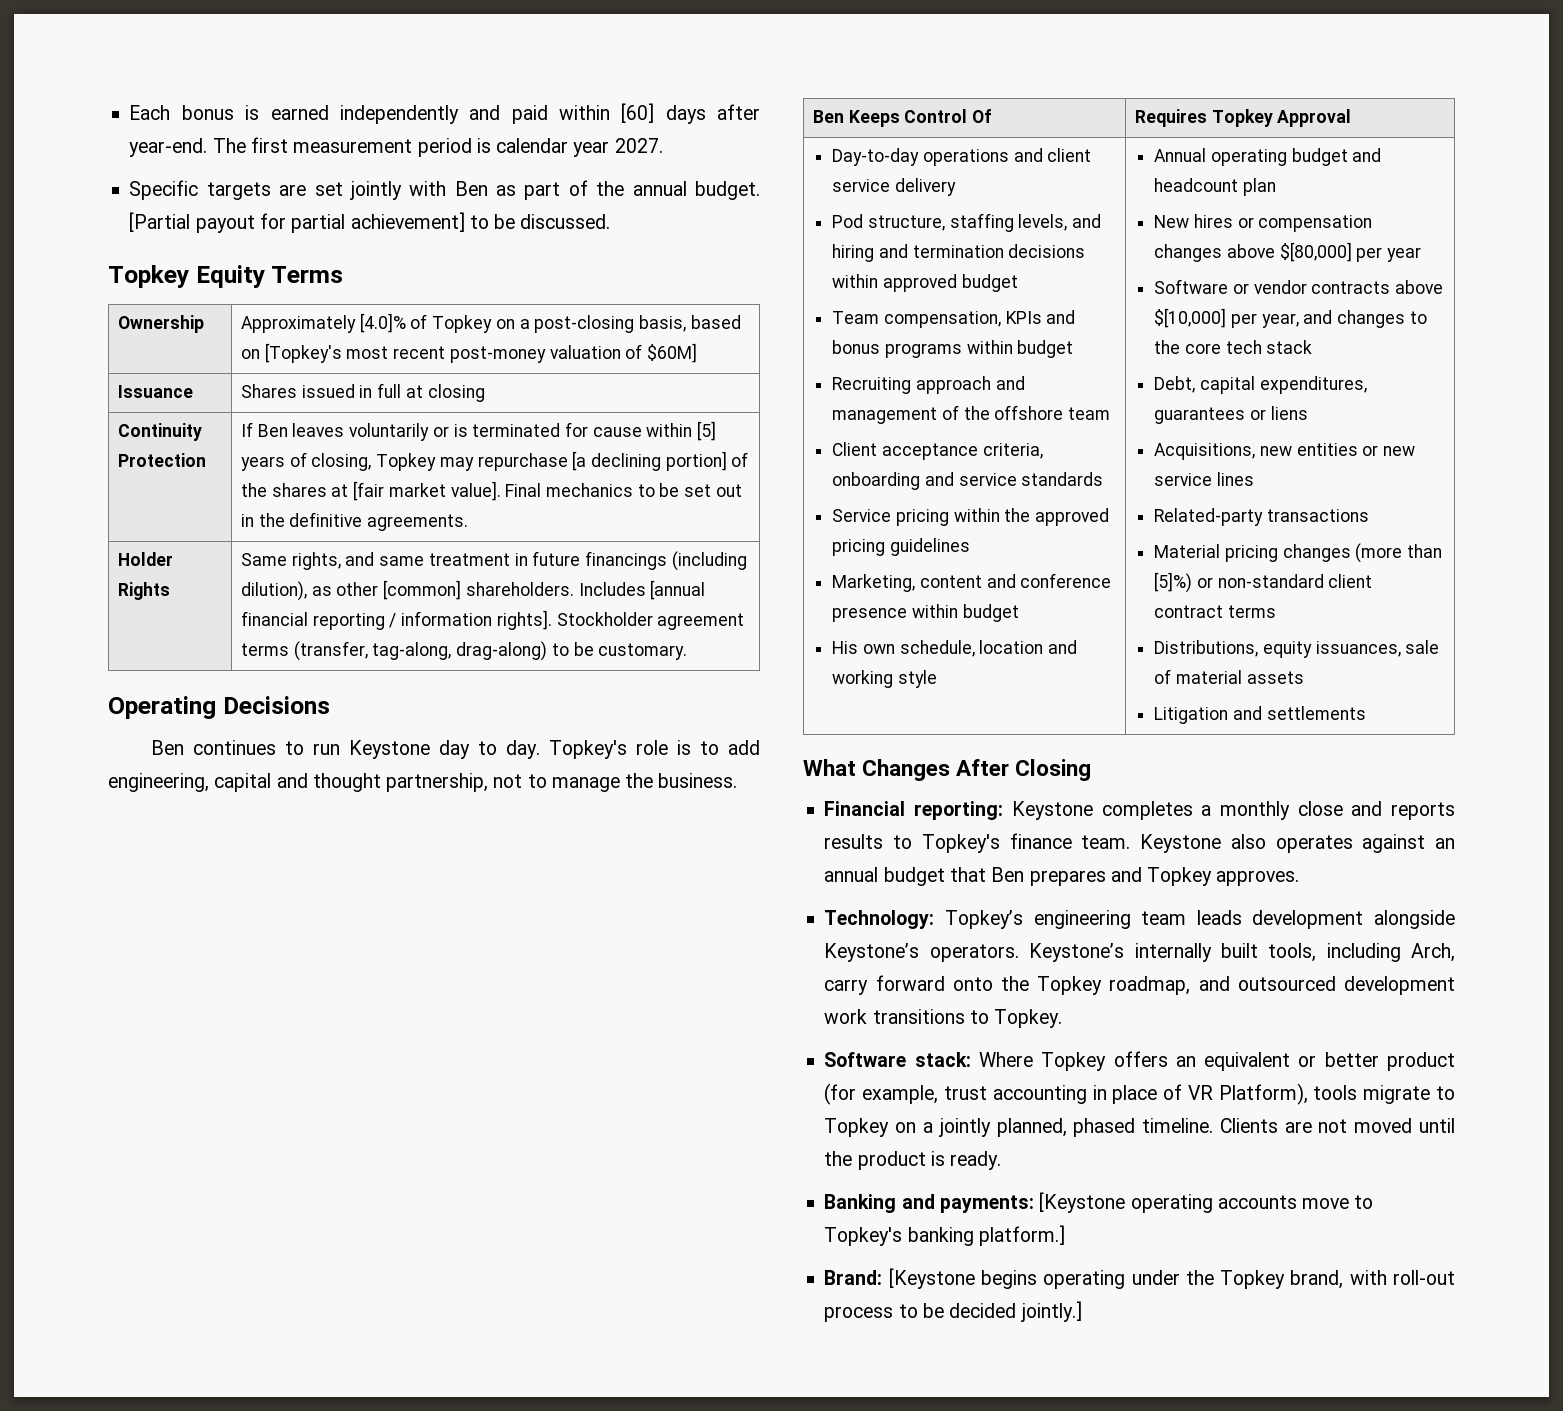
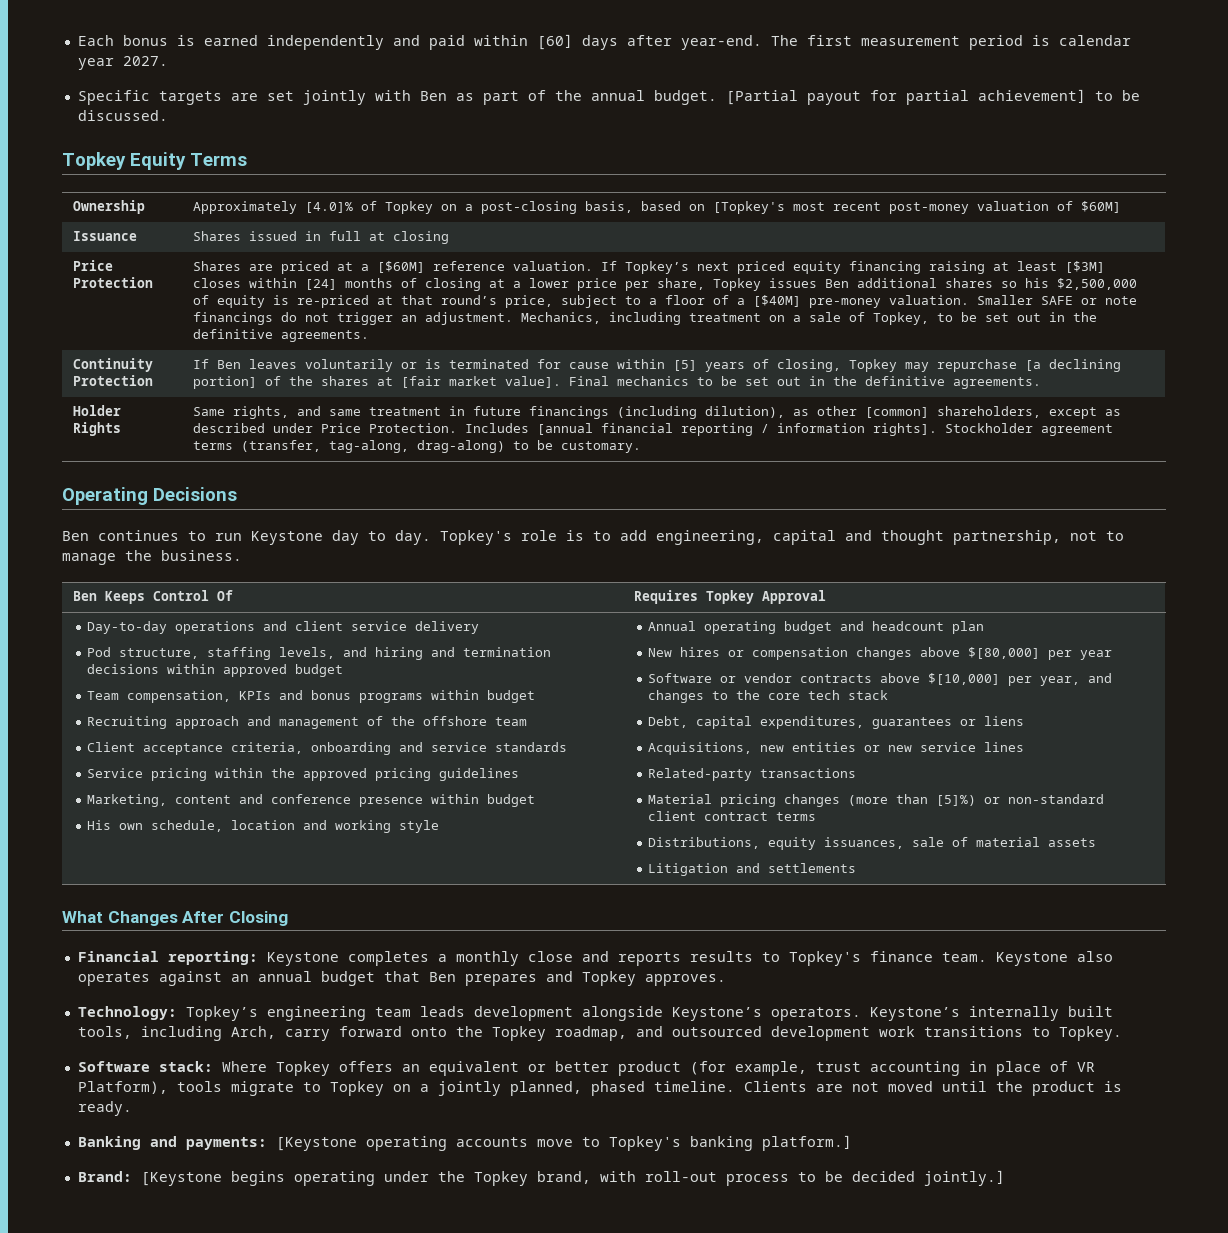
(485, 393) none -> [72,260,113,271] [72,277,153,288] [192,261,1105,274] [192,278,1137,291] [192,295,1137,308] [192,312,1097,325] [192,329,369,342] // Price Protection | Shares are priced at a [$60M] reference valuation. If Topkey’s next priced equity financing raising at least [$3M] closes within [24] months of closing at a lower price per share, Topkey issues Ben additional shares so his $2,500,000 of equity is re-priced at that round’s price, subject to a floor of a [$40M] pre-money valuation. Smaller SAFE or note financings do not trigger an adjustment. Mechanics, including treatment on a sale of Topkey, to be set out in the definitive agreements.
[465,582,574,596] shareholders. -> [936,406,1121,419] [192,423,457,433] shareholders, except as described under Price Protection.

